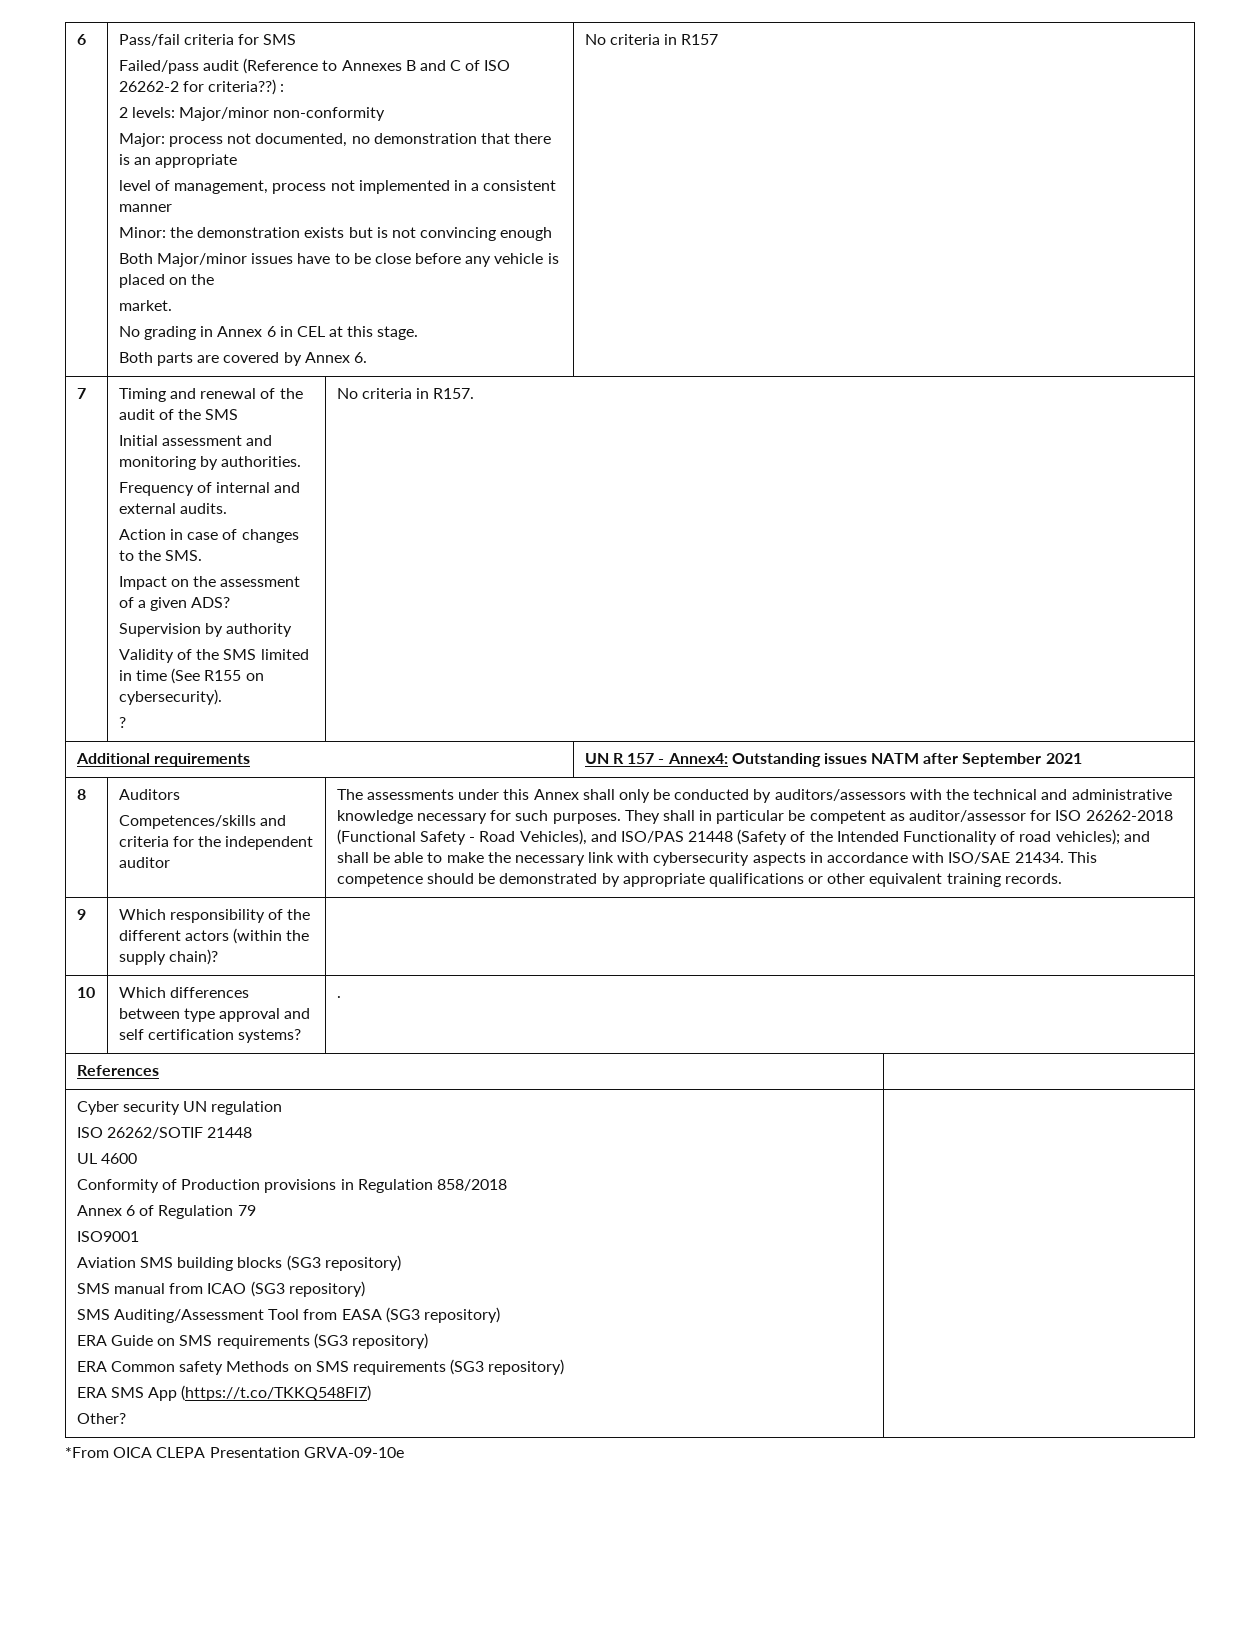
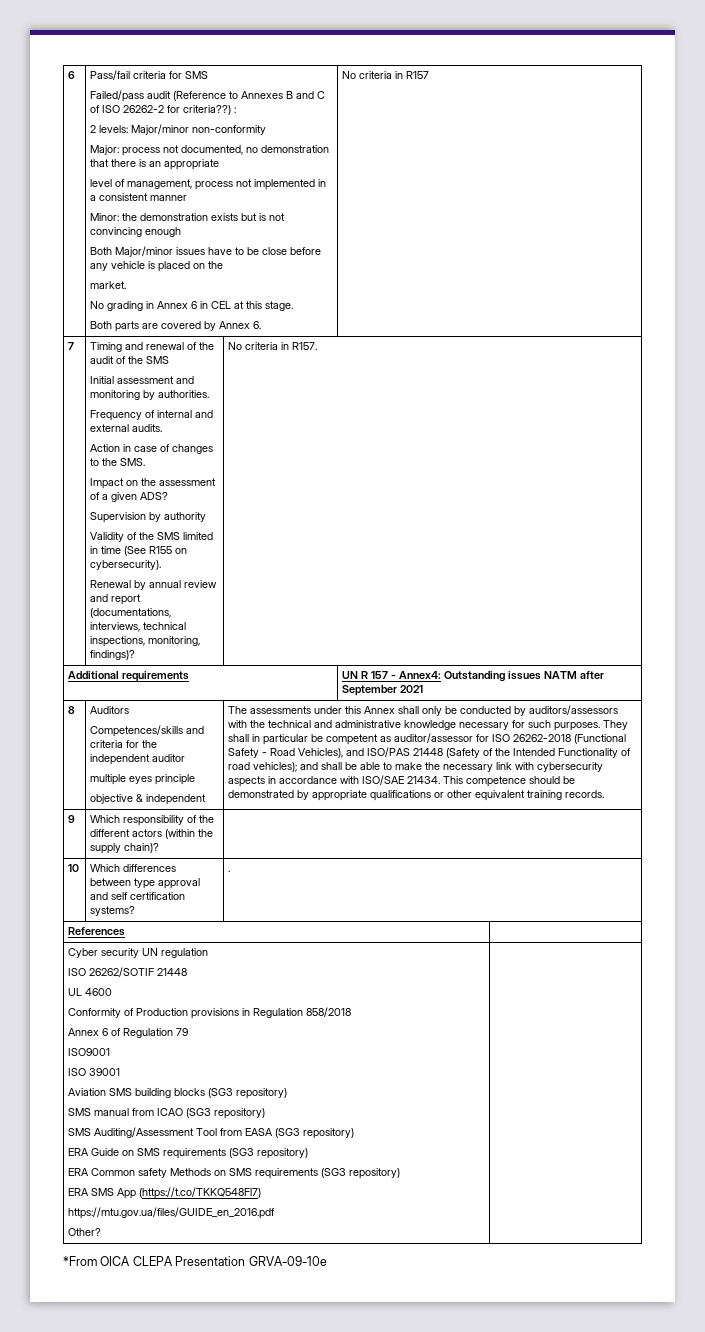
[118,717,126,728] ? -> [90,580,218,590] [90,594,142,605] [90,608,172,618] [90,622,187,632] [90,636,201,647] [90,650,136,660] Renewal by annual review and report (documentations, interviews, technical inspections, monitoring, findings)?
(170, 862) none -> [90,774,196,785] [90,794,207,805] // multiple eyes principle // objective & independent
(139, 1236) none -> [68,1068,121,1076] // ISO 39001
(372, 1393) none -> [68,1207,276,1219] // https://mtu.gov.ua/files/GUIDE_en_2016.pdf

